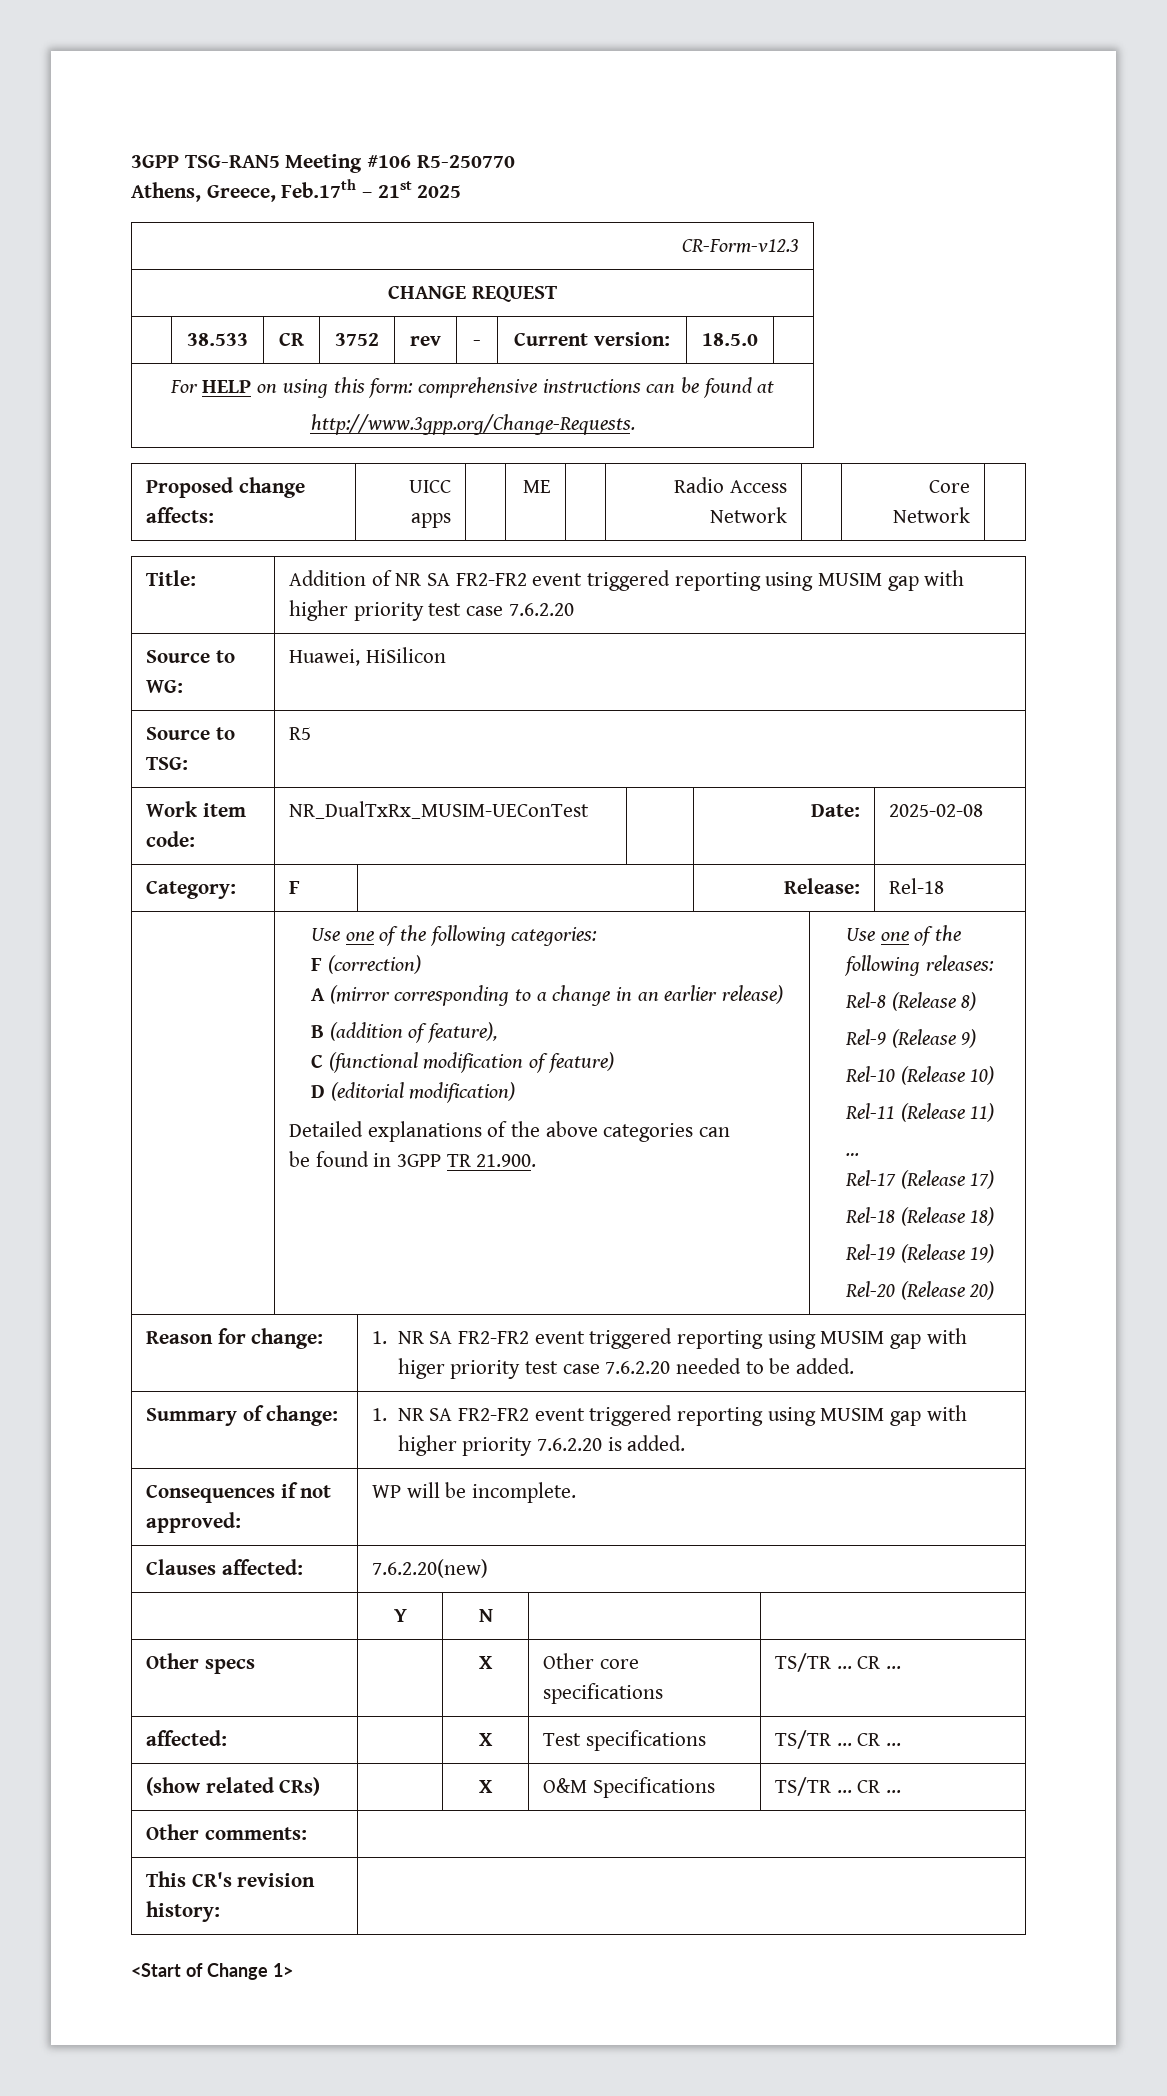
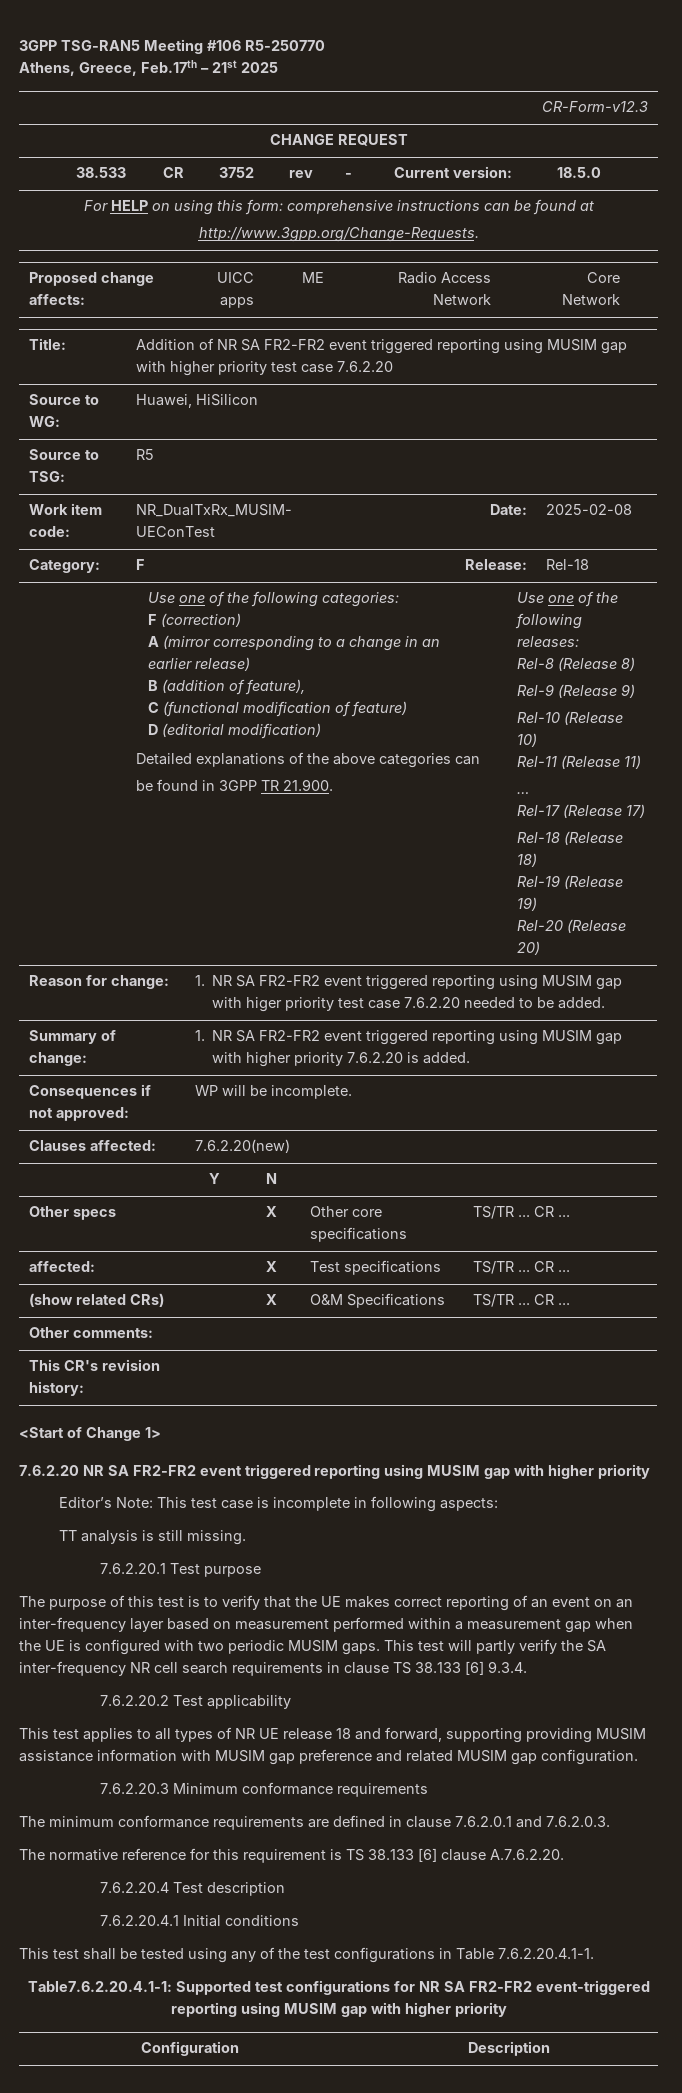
(293, 1970) none -> [19,1464,650,1479] [59,1496,499,1512] [59,1530,247,1545] [99,1563,261,1577] [19,1595,633,1611] [19,1617,633,1633] [19,1639,606,1655] [19,1661,527,1676] [99,1695,291,1709] [19,1727,646,1743] [19,1749,638,1765] [99,1782,428,1797] [19,1815,610,1830] [19,1848,564,1863] [99,1882,285,1896] [99,1915,299,1927] [19,1947,594,1963] [27,1980,650,1995] [170,2002,507,2017] [141,2041,239,2056] [468,2041,550,2056] // 7.6.2.20 NR SA FR2-FR2 event triggered reporting using MUSIM gap with higher priority // Editor’s Note: This test case is incomplete in following aspects: // TT analysis is still missing. // 7.6.2.20.1 Test purpose // The purpose of this test is to verify that the UE makes correct reporting of an event on an inter-frequency layer based on measurement performed within a measurement gap when the UE is configured with two periodic MUSIM gaps. This test will partly verify the SA inter-frequency NR cell search requirements in clause TS 38.133 [6] 9.3.4. // 7.6.2.20.2 Test applicability // This test applies to all types of NR UE release 18 and forward, supporting providing MUSIM assistance information with MUSIM gap preference and related MUSIM gap configuration. // 7.6.2.20.3 Minimum conformance requirements // The minimum conformance requirements are defined in clause 7.6.2.0.1 and 7.6.2.0.3. // The normative reference for this requirement is TS 38.133 [6] clause A.7.6.2.20. // 7.6.2.20.4 Test description // 7.6.2.20.4.1 Initial conditions // This test shall be tested using any of the test configurations in Table 7.6.2.20.4.1-1. // Table7.6.2.20.4.1-1: Supported test configurations for NR SA FR2-FR2 event-triggered reporting using MUSIM gap with higher priority // Configuration | Description

